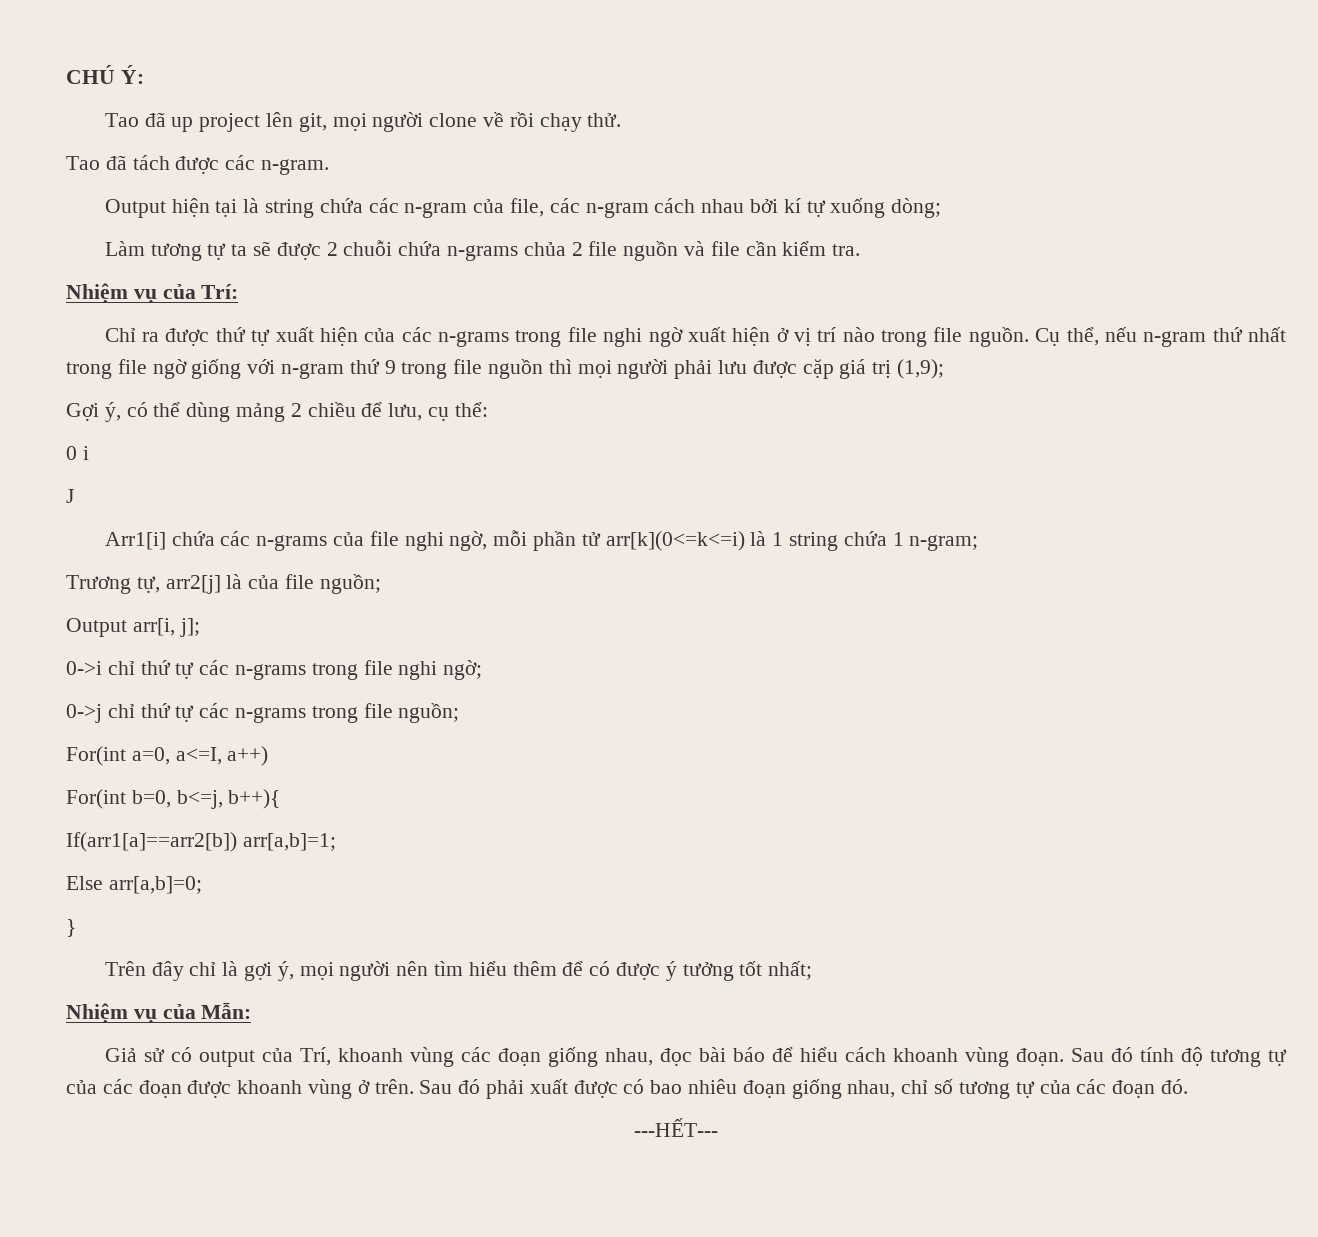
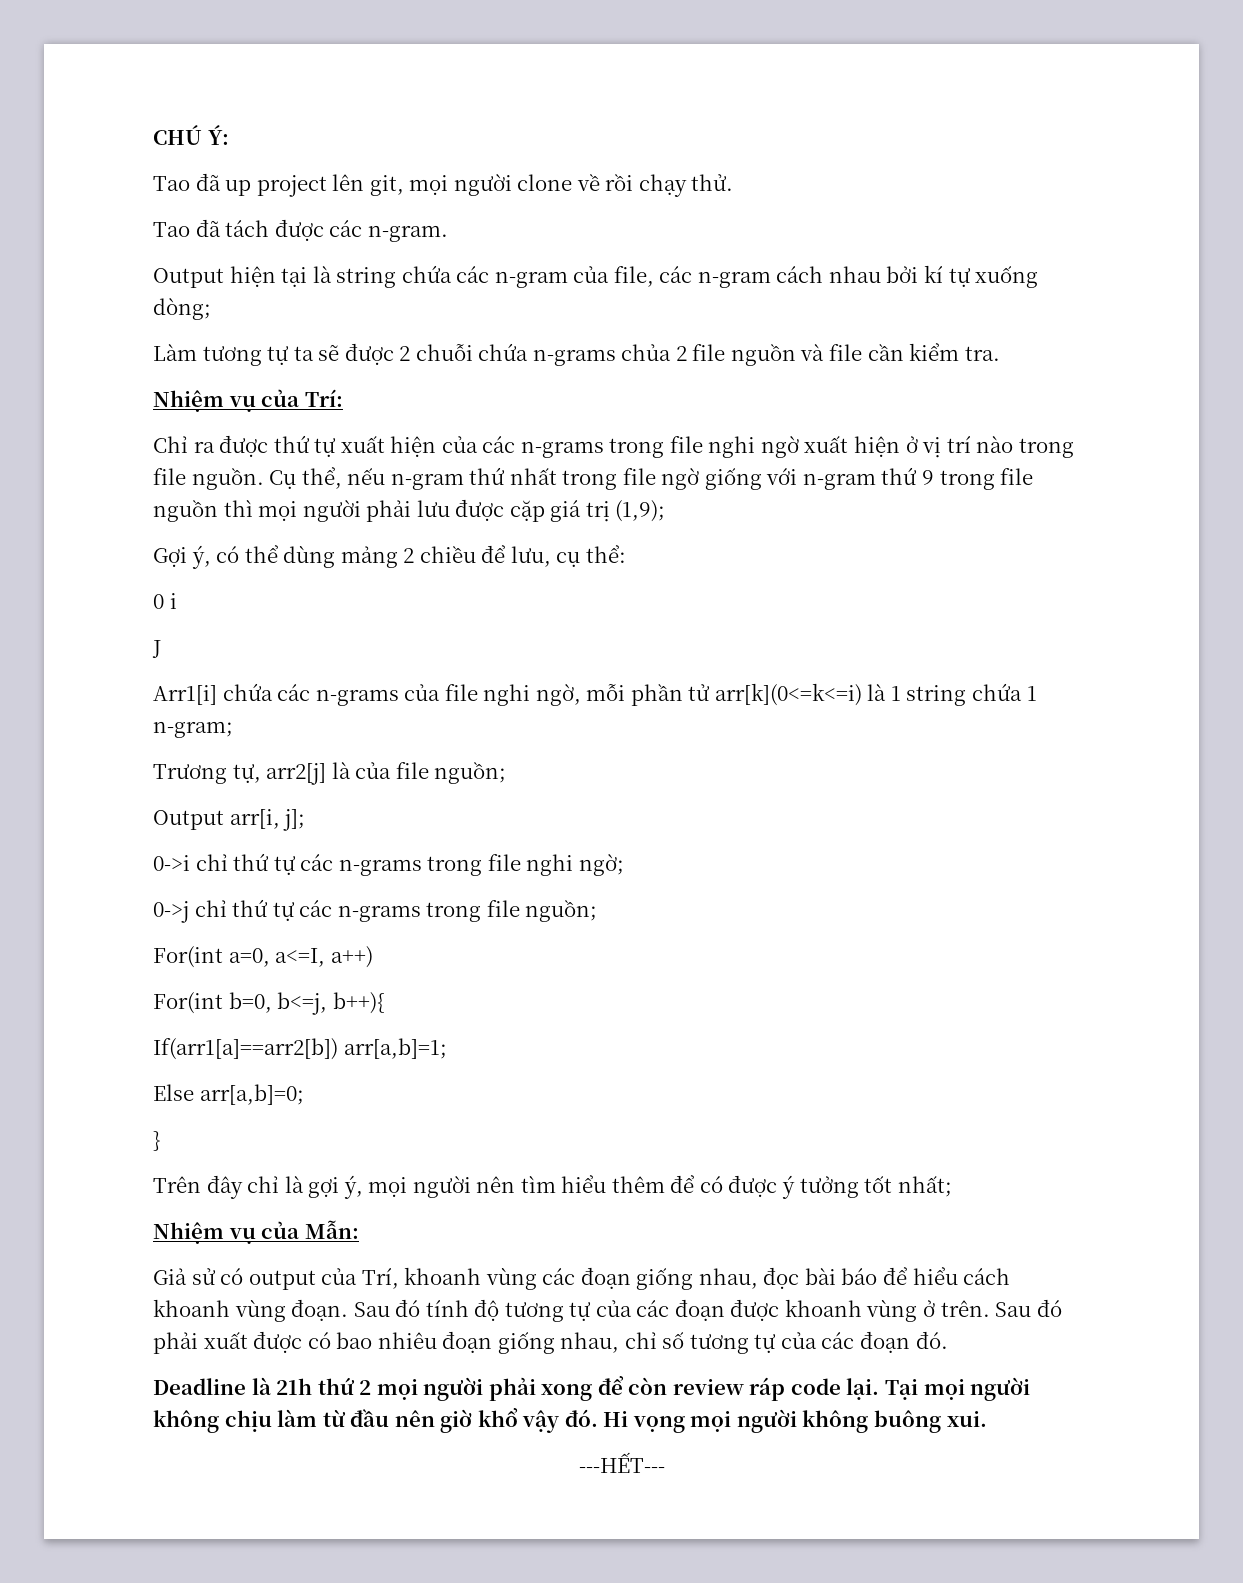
(1188, 1086) none -> [153,1375,1031,1401] [153,1407,987,1433] // Deadline là 21h thứ 2 mọi người phải xong để còn review ráp code lại. Tại mọi người không chịu làm từ đầu nên giờ khổ vậy đó. Hi vọng mọi người không buông xui.

